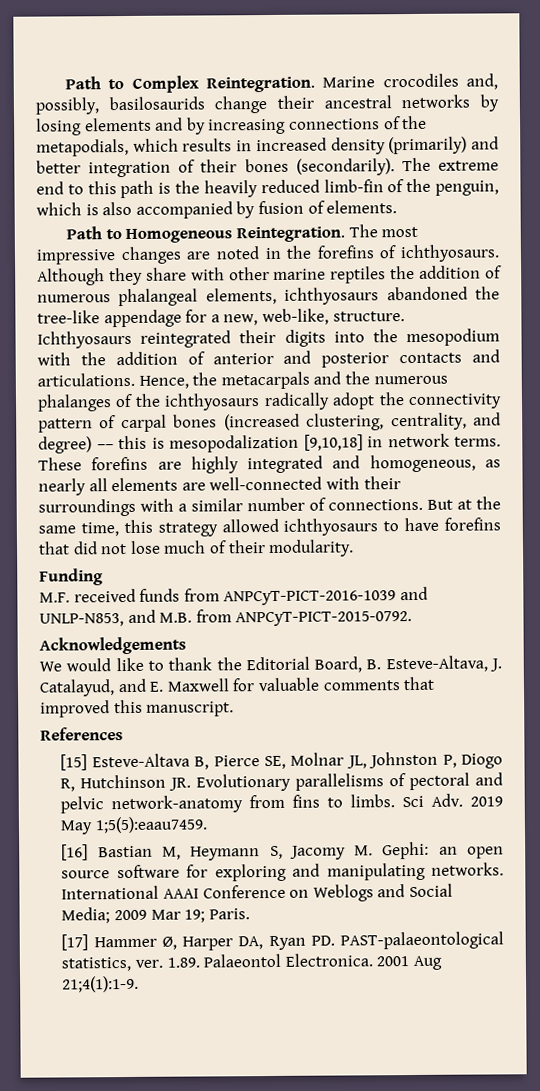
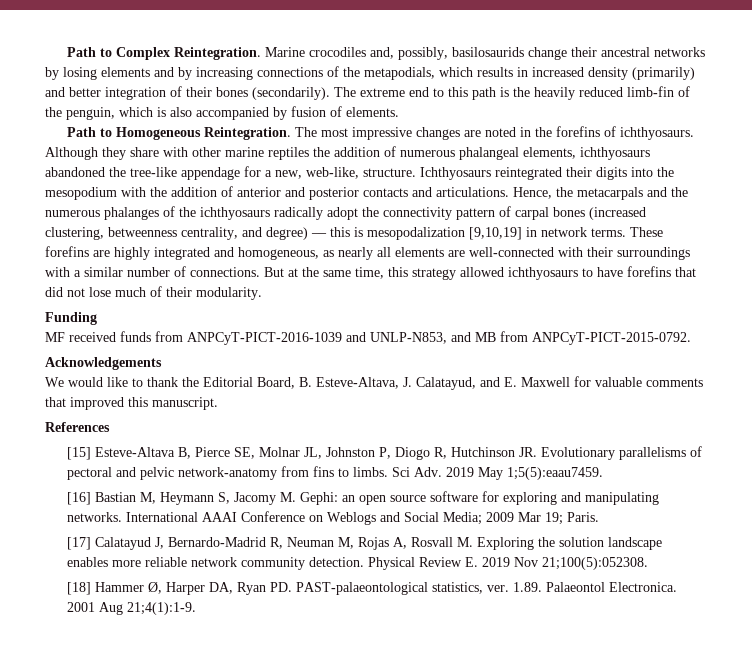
(385, 422) none -> [108,227,177,237] betweenness
[303,434,363,451] [9,10,18] -> [469,227,522,240] [9,10,19]
[39,592,70,603] M.F. -> [45,332,65,342] MF
[159,612,193,623] M.B. -> [475,332,496,342] MB
[39,679,115,697] Catalayud, -> [416,377,476,390] Calatayud,
(89, 942) none -> [95,537,663,550] [67,557,649,570] [67,582,92,595] Calatayud J, Bernardo-Madrid R, Neuman M, Rojas A, Rosvall M. Exploring the solution landscape enables more reliable network community detection. Physical Review E. 2019 Nov 21;100(5):052308. // [18]

